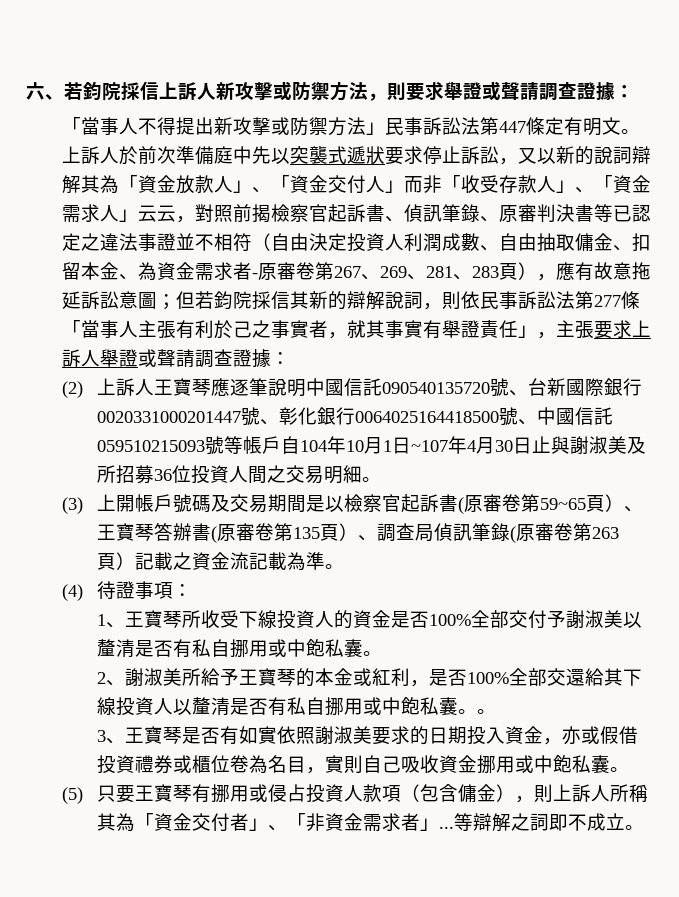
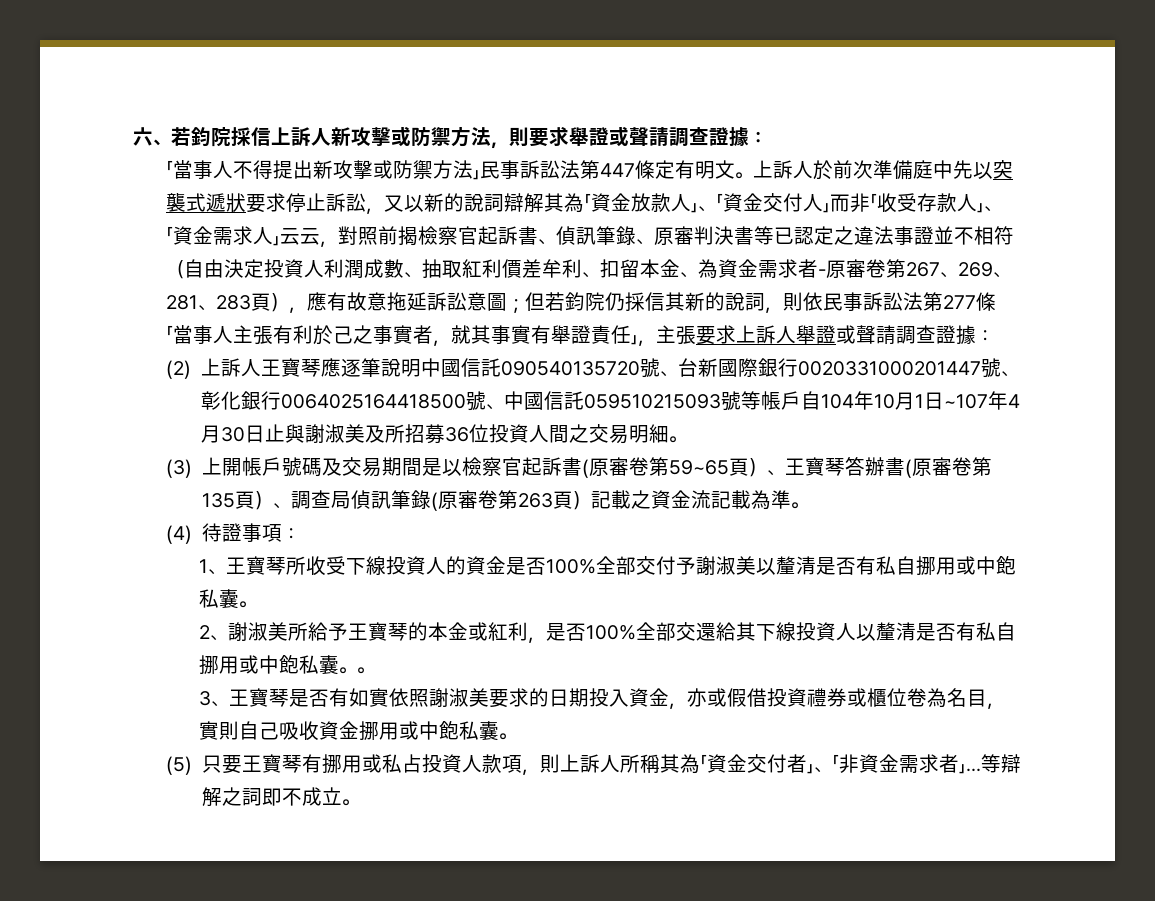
[498,233,613,251] 自由抽取傭金 -> [422,259,583,278] 抽取紅利價差牟利
(252, 300) none -> [605,292,626,311] 仍
[346,291,385,310] 辯解 -> (726, 301) none
[268,784,288,802] 侵 -> [381,754,402,773] 私
[401,784,516,802] （包含傭金） -> (522, 764) none

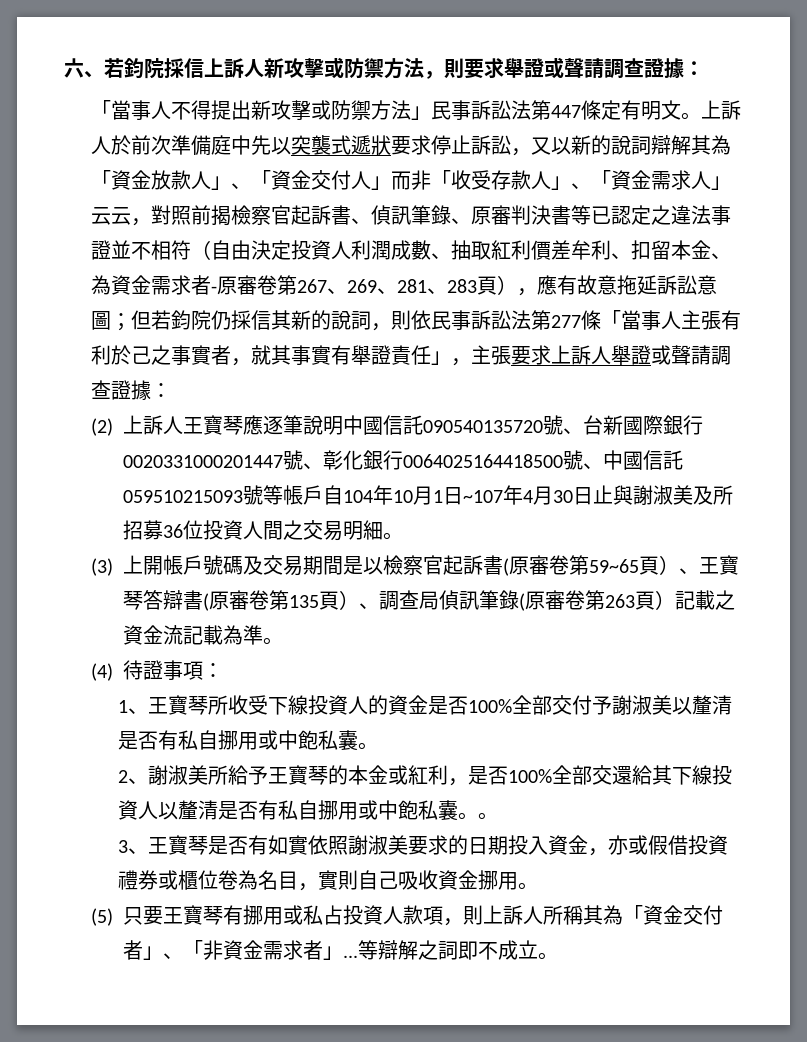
[864,457,885,476] 辦 -> [162,590,183,610] 辯
[399,720,500,741] 或中飽私囊 -> (518, 881) none

